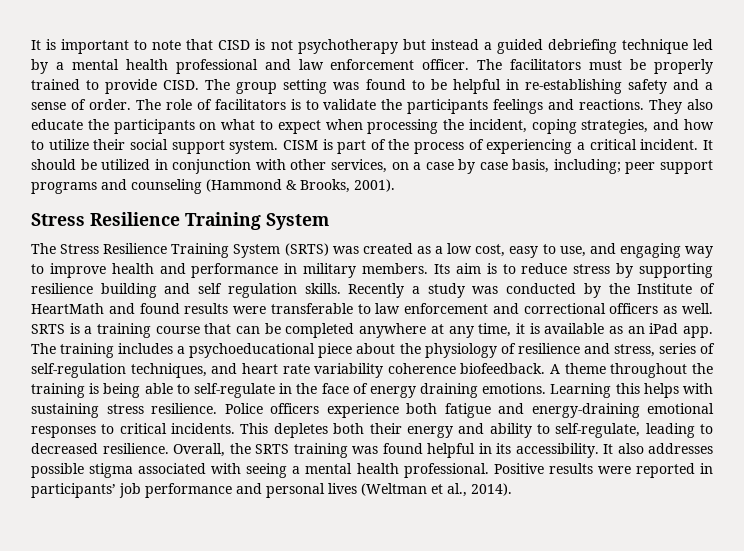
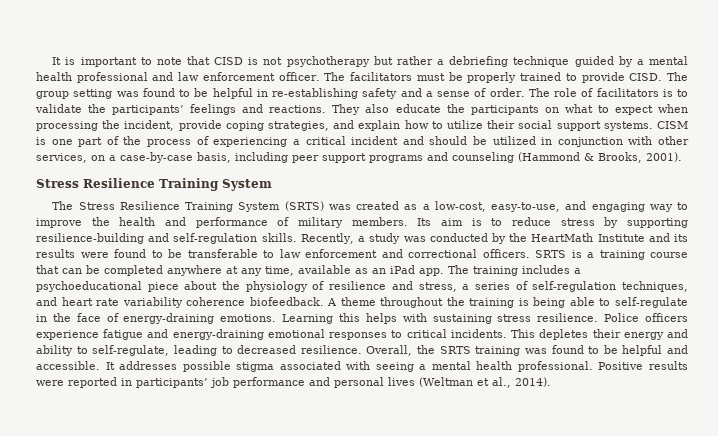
[430,39,543,54] instead a guided -> [396,56,445,65] rather a
[693,39,713,50] led -> [574,56,614,67] guided
[407,99,489,114] participants -> [112,105,185,115] participants’
(527, 126) none -> [178,120,222,131] provide
(680, 124) none -> [358,120,401,131] explain
[229,140,279,154] system. -> [603,121,653,131] systems.
(333, 144) none -> [51,139,73,145] one
[640,139,713,150] incident. It -> [351,136,424,145] incident and
[425,159,621,174] case by case basis, including; -> [120,152,288,163] case-by-case basis, including
[447,243,586,258] low cost, easy to use, -> [434,201,561,212] low-cost, easy-to-use,
(106, 270) none -> [91,217,110,226] the
[284,263,298,274] in -> [277,217,290,226] of
[31,283,405,298] resilience building and self regulation skills. Recently -> [36,233,354,244] resilience-building and self-regulation skills. Recently,
[637,283,715,294] [31,303,267,314] Institute of HeartMath and found results were -> [531,233,689,242] [36,249,182,258] HeartMath Institute and its results were found to be
[609,303,713,314] officers as well. -> [482,249,530,258] officers.
[515,323,540,334] it is -> (294, 271) none
(655, 350) none -> [462,284,470,290] a
[369,383,479,398] energy draining -> [123,313,215,324] energy-draining
[406,403,437,414] both -> (99, 335) none
[333,423,365,434] both -> (589, 334) none
[427,443,644,458] helpful in its accessibility. It also -> [588,345,688,356] [36,361,115,370] to be helpful and accessible. It

